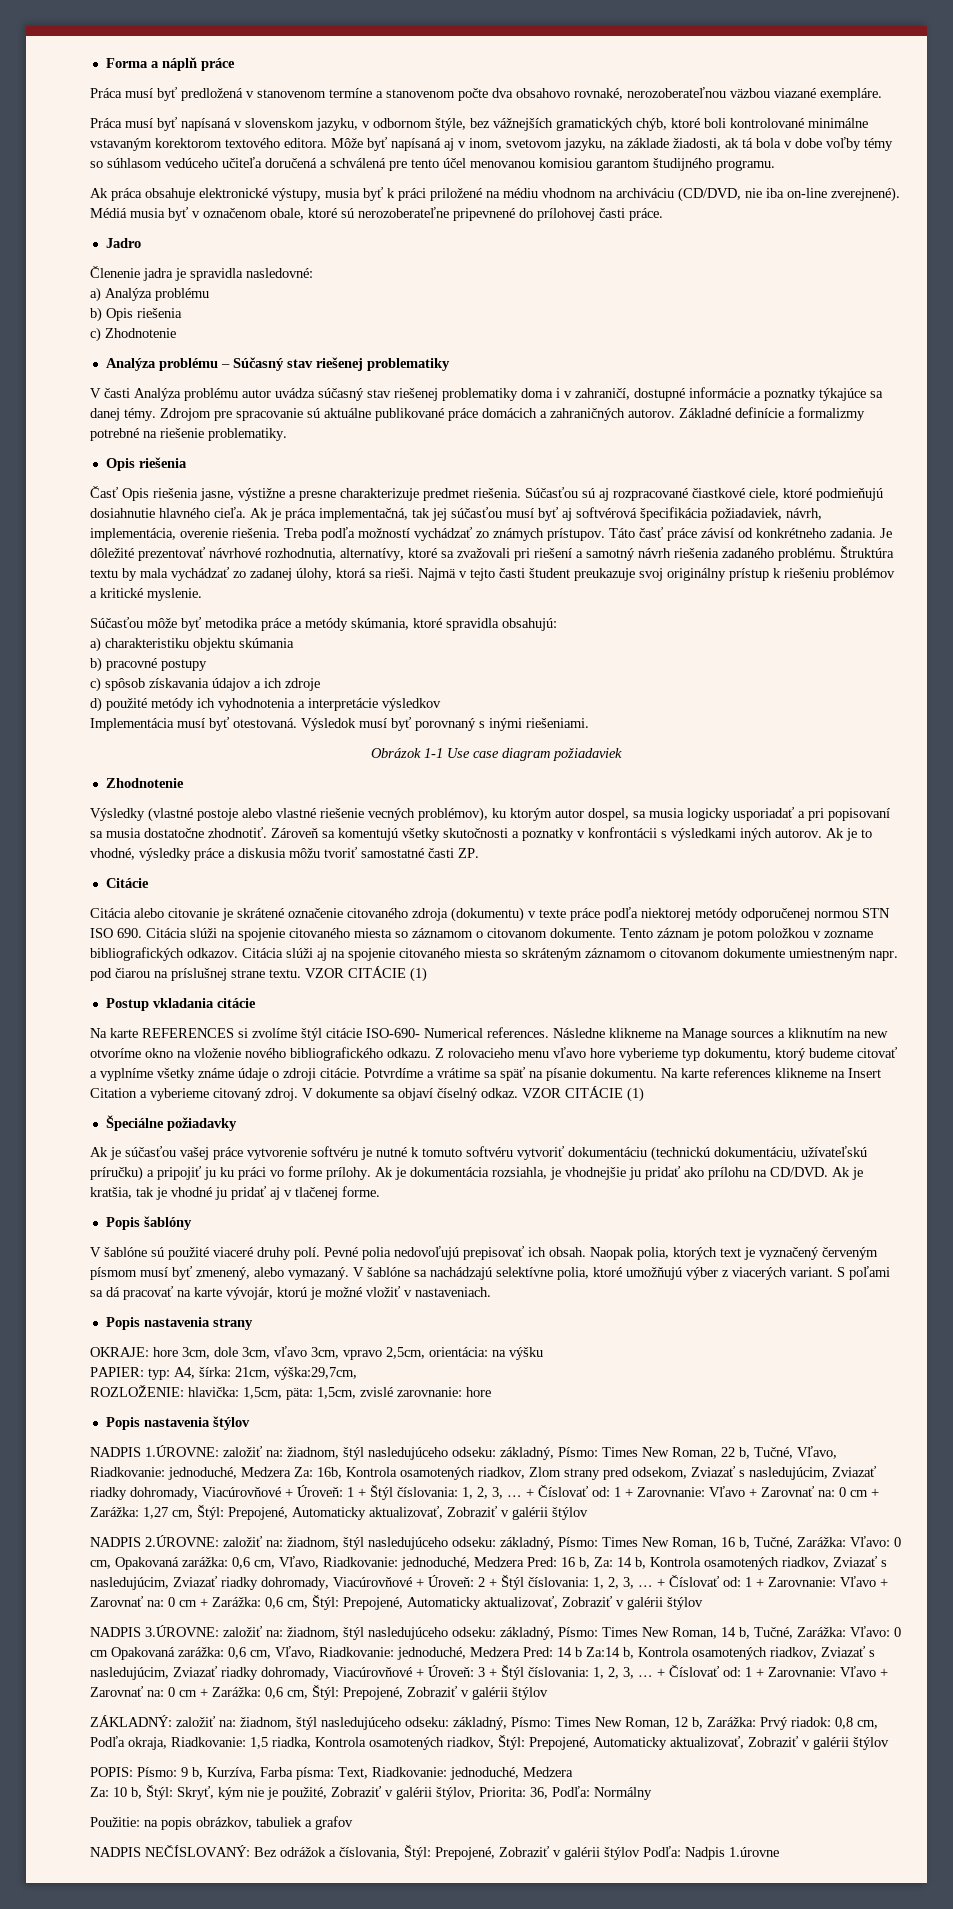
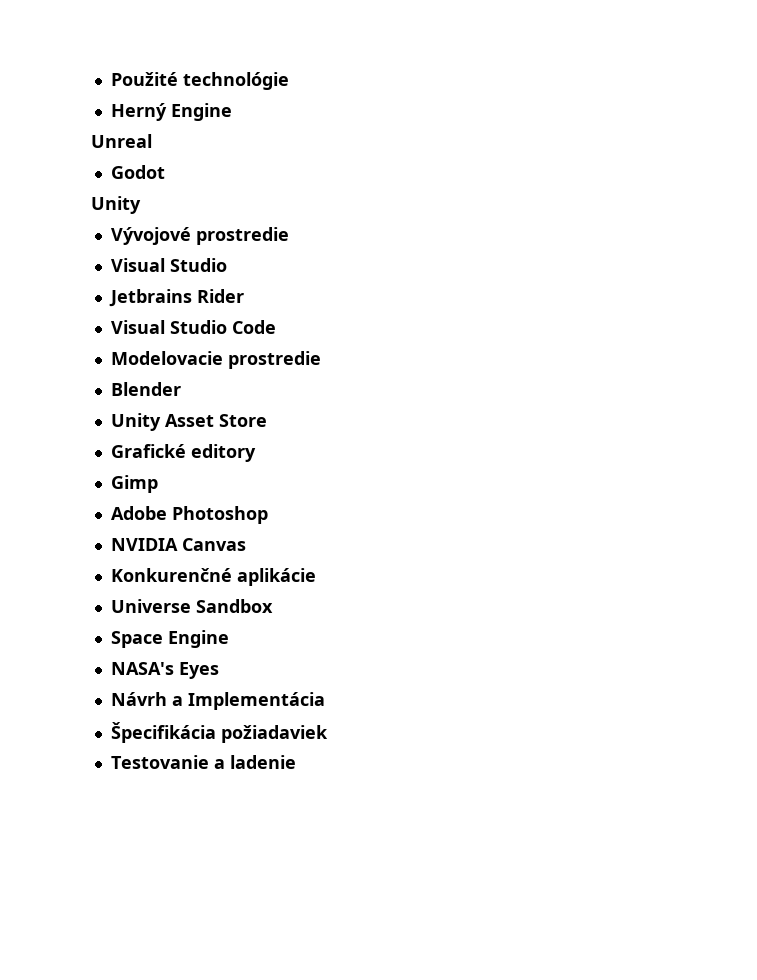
[105,57,235,71] [90,87,882,101] [90,117,868,131] [90,137,893,151] [90,157,775,171] [90,187,900,202] [90,207,663,221] [105,238,141,248] [90,266,313,281] [90,287,209,302] [90,307,182,322] [90,327,176,342] [105,357,450,371] [90,387,883,401] [90,407,865,421] [90,428,287,441] [105,457,187,471] [90,486,883,501] [90,507,822,521] [90,527,892,541] [90,546,894,561] [90,567,895,581] [90,588,202,601] [90,617,557,631] [90,637,294,652] [90,657,207,672] [90,677,320,692] [90,697,441,712] [90,717,589,731] [370,748,622,761] [105,778,184,788] [90,807,890,822] [90,827,872,841] [90,847,479,861] [105,878,149,888] [90,907,890,922] [90,928,873,941] [90,947,898,961] [90,966,427,982] [105,998,256,1011] [90,1027,888,1041] [90,1047,897,1061] [90,1067,881,1081] [90,1086,644,1102] [105,1115,237,1131] [90,1146,867,1161] [90,1166,863,1181] [90,1186,380,1200] [105,1216,192,1230] [90,1246,878,1260] [90,1266,890,1280] [90,1286,491,1300] [105,1317,253,1330] [90,1346,543,1360] [90,1367,357,1380] [90,1385,491,1400] [105,1416,250,1430] [90,1445,837,1460] [90,1466,876,1480] [90,1485,879,1500] [90,1505,588,1520] [90,1535,901,1550] [90,1556,887,1570] [90,1575,888,1590] [90,1595,703,1610] [90,1625,901,1640] [90,1646,875,1660] [90,1665,888,1680] [90,1685,548,1700] [90,1715,878,1730] [90,1735,889,1750] [90,1767,573,1780] [90,1785,652,1800] [90,1816,353,1830] [90,1845,779,1860] Forma a náplň práce // Práca musí byť predložená v stanovenom termíne a stanovenom počte dva obsahovo rovnaké, nerozoberateľnou väzbou viazané exempláre. // Práca musí byť napísaná v slovenskom jazyku, v odbornom štýle, bez vážnejších gramatických chýb, ktoré boli kontrolované minimálne vstavaným korektorom textového editora. Môže byť napísaná aj v inom, svetovom jazyku, na základe žiadosti, ak tá bola v dobe voľby témy so súhlasom vedúceho učiteľa doručená a schválená pre tento účel menovanou komisiou garantom študijného programu. // Ak práca obsahuje elektronické výstupy, musia byť k práci priložené na médiu vhodnom na archiváciu (CD/DVD, nie iba on-line zverejnené). Médiá musia byť v označenom obale, ktoré sú nerozoberateľne pripevnené do prílohovej časti práce. // Jadro // Členenie jadra je spravidla nasledovné: // a) Analýza problému // b) Opis riešenia // c) Zhodnotenie // Analýza problému – Súčasný stav riešenej problematiky // V časti Analýza problému autor uvádza súčasný stav riešenej problematiky doma i v zahraničí, dostupné informácie a poznatky týkajúce sa danej témy. Zdrojom pre spracovanie sú aktuálne publikované práce domácich a zahraničných autorov. Základné definície a formalizmy potrebné na riešenie problematiky. // Opis riešenia // Časť Opis riešenia jasne, výstižne a presne charakterizuje predmet riešenia. Súčasťou sú aj rozpracované čiastkové ciele, ktoré podmieňujú dosiahnutie hlavného cieľa. Ak je práca implementačná, tak jej súčasťou musí byť aj softvérová špecifikácia požiadaviek, návrh, implementácia, overenie riešenia. Treba podľa možností vychádzať zo známych prístupov. Táto časť práce závisí od konkrétneho zadania. Je dôležité prezentovať návrhové rozhodnutia, alternatívy, ktoré sa zvažovali pri riešení a samotný návrh riešenia zadaného problému. Štruktúra textu by mala vychádzať zo zadanej úlohy, ktorá sa rieši. Najmä v tejto časti študent preukazuje svoj originálny prístup k riešeniu problémov a kritické myslenie. // Súčasťou môže byť metodika práce a metódy skúmania, ktoré spravidla obsahujú: // a) charakteristiku objektu skúmania // b) pracovné postupy // c) spôsob získavania údajov a ich zdroje // d) použité metódy ich vyhodnotenia a interpretácie výsledkov // Implementácia musí byť otestovaná. Výsledok musí byť porovnaný s inými riešeniami. // Obrázok 1-1 Use case diagram požiadaviek // Zhodnotenie // Výsledky (vlastné postoje alebo vlastné riešenie vecných problémov), ku ktorým autor dospel, sa musia logicky usporiadať a pri popisovaní sa musia dostatočne zhodnotiť. Zároveň sa komentujú všetky skutočnosti a poznatky v konfrontácii s výsledkami iných autorov. Ak je to vhodné, výsledky práce a diskusia môžu tvoriť samostatné časti ZP. // Citácie // Citácia alebo citovanie je skrátené označenie citovaného zdroja (dokumentu) v texte práce podľa niektorej metódy odporučenej normou STN ISO 690. Citácia slúži na spojenie citovaného miesta so záznamom o citovanom dokumente. Tento záznam je potom položkou v zozname bibliografických odkazov. Citácia slúži aj na spojenie citovaného miesta so skráteným záznamom o citovanom dokumente umiestneným napr. pod čiarou na príslušnej strane textu. VZOR CITÁCIE (1) // Postup vkladania citácie // Na karte REFERENCES si zvolíme štýl citácie ISO-690- Numerical references. Následne klikneme na Manage sources a kliknutím na new otvoríme okno na vloženie nového bibliografického odkazu. Z rolovacieho menu vľavo hore vyberieme typ dokumentu, ktorý budeme citovať a vyplníme všetky známe údaje o zdroji citácie. Potvrdíme a vrátime sa späť na písanie dokumentu. Na karte references klikneme na Insert Citation a vyberieme citovaný zdroj. V dokumente sa objaví číselný odkaz. VZOR CITÁCIE (1) // Špeciálne požiadavky // Ak je súčasťou vašej práce vytvorenie softvéru je nutné k tomuto softvéru vytvoriť dokumentáciu (technickú dokumentáciu, užívateľskú príručku) a pripojiť ju ku práci vo forme prílohy. Ak je dokumentácia rozsiahla, je vhodnejšie ju pridať ako prílohu na CD/DVD. Ak je kratšia, tak je vhodné ju pridať aj v tlačenej forme. // Popis šablóny // V šablóne sú použité viaceré druhy polí. Pevné polia nedovoľujú prepisovať ich obsah. Naopak polia, ktorých text je vyznačený červeným písmom musí byť zmenený, alebo vymazaný. V šablóne sa nachádzajú selektívne polia, ktoré umožňujú výber z viacerých variant. S poľami sa dá pracovať na karte vývojár, ktorú je možné vložiť v nastaveniach. // Popis nastavenia strany // OKRAJE: hore 3cm, dole 3cm, vľavo 3cm, vpravo 2,5cm, orientácia: na výšku // PAPIER: typ: A4, šírka: 21cm, výška:29,7cm, // ROZLOŽENIE: hlavička: 1,5cm, päta: 1,5cm, zvislé zarovnanie: hore // Popis nastavenia štýlov // NADPIS 1.ÚROVNE: založiť na: žiadnom, štýl nasledujúceho odseku: základný, Písmo: Times New Roman, 22 b, Tučné, Vľavo, Riadkovanie: jednoduché, Medzera Za: 16b, Kontrola osamotených riadkov, Zlom strany pred odsekom, Zviazať s nasledujúcim, Zviazať riadky dohromady, Viacúrovňové + Úroveň: 1 + Štýl číslovania: 1, 2, 3, … + Číslovať od: 1 + Zarovnanie: Vľavo + Zarovnať na: 0 cm + Zarážka: 1,27 cm, Štýl: Prepojené, Automaticky aktualizovať, Zobraziť v galérii štýlov // NADPIS 2.ÚROVNE: založiť na: žiadnom, štýl nasledujúceho odseku: základný, Písmo: Times New Roman, 16 b, Tučné, Zarážka: Vľavo: 0 cm, Opakovaná zarážka: 0,6 cm, Vľavo, Riadkovanie: jednoduché, Medzera Pred: 16 b, Za: 14 b, Kontrola osamotených riadkov, Zviazať s nasledujúcim, Zviazať riadky dohromady, Viacúrovňové + Úroveň: 2 + Štýl číslovania: 1, 2, 3, … + Číslovať od: 1 + Zarovnanie: Vľavo + Zarovnať na: 0 cm + Zarážka: 0,6 cm, Štýl: Prepojené, Automaticky aktualizovať, Zobraziť v galérii štýlov // NADPIS 3.ÚROVNE: založiť na: žiadnom, štýl nasledujúceho odseku: základný, Písmo: Times New Roman, 14 b, Tučné, Zarážka: Vľavo: 0 cm Opakovaná zarážka: 0,6 cm, Vľavo, Riadkovanie: jednoduché, Medzera Pred: 14 b Za:14 b, Kontrola osamotených riadkov, Zviazať s nasledujúcim, Zviazať riadky dohromady, Viacúrovňové + Úroveň: 3 + Štýl číslovania: 1, 2, 3, … + Číslovať od: 1 + Zarovnanie: Vľavo + Zarovnať na: 0 cm + Zarážka: 0,6 cm, Štýl: Prepojené, Zobraziť v galérii štýlov // ZÁKLADNÝ: založiť na: žiadnom, štýl nasledujúceho odseku: základný, Písmo: Times New Roman, 12 b, Zarážka: Prvý riadok: 0,8 cm, Podľa okraja, Riadkovanie: 1,5 riadka, Kontrola osamotených riadkov, Štýl: Prepojené, Automaticky aktualizovať, Zobraziť v galérii štýlov // POPIS: Písmo: 9 b, Kurzíva, Farba písma: Text, Riadkovanie: jednoduché, Medzera // Za: 10 b, Štýl: Skryť, kým nie je použité, Zobraziť v galérii štýlov, Priorita: 36, Podľa: Normálny // Použitie: na popis obrázkov, tabuliek a grafov // NADPIS NEČÍSLOVANÝ: Bez odrážok a číslovania, Štýl: Prepojené, Zobraziť v galérii štýlov Podľa: Nadpis 1.úrovne -> [110,72,289,90] [110,103,232,121] [91,134,152,148] [110,165,165,179] [91,196,141,214] [110,227,289,245] [110,258,227,272] [108,289,244,307] [110,320,276,334] [110,351,321,369] [110,382,181,396] [110,413,267,431] [110,444,256,462] [110,475,158,493] [110,506,268,524] [110,538,246,551] [110,568,316,586] [110,599,273,613] [110,630,229,648] [110,662,219,679] [110,692,325,710] [110,722,328,743] [110,755,296,769] Použité technológie // Herný Engine // Unreal // Godot // Unity // Vývojové prostredie // Visual Studio // Jetbrains Rider // Visual Studio Code // Modelovacie prostredie // Blender // Unity Asset Store // Grafické editory // Gimp // Adobe Photoshop // NVIDIA Canvas // Konkurenčné aplikácie // Universe Sandbox // Space Engine // NASA's Eyes // Návrh a Implementácia // Špecifikácia požiadaviek // Testovanie a ladenie

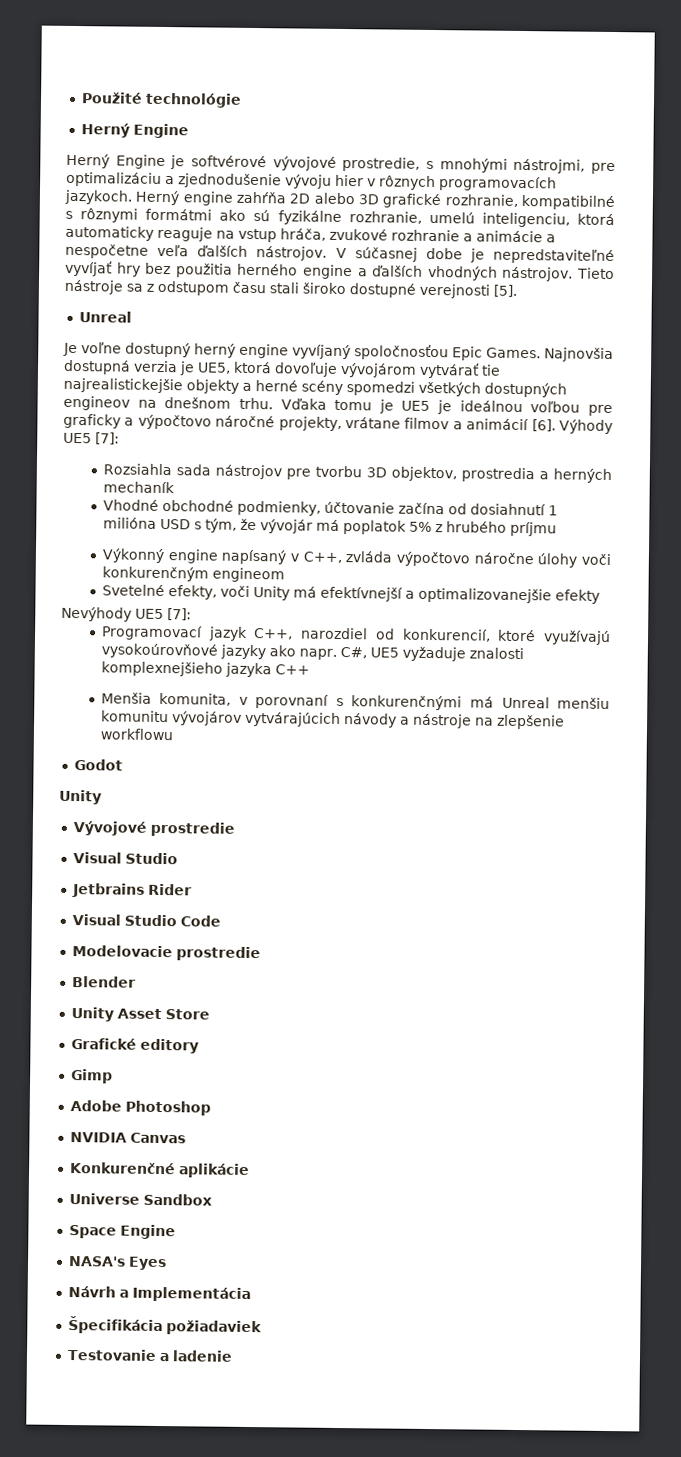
[91,134,152,148] Unreal -> [66,153,616,175] [66,171,557,192] [64,189,615,211] [65,208,615,228] [65,225,556,243] [65,243,615,265] [65,260,615,282] [64,279,517,299] [78,311,132,323] [63,342,614,363] [63,359,501,379] [63,377,567,398] [63,395,613,417] [63,413,613,435] [63,432,120,445] [102,463,612,484] [102,481,175,494] [102,499,558,516] [102,517,557,537] [101,548,611,568] [101,566,285,583] [101,584,600,604] [61,606,192,622] [100,625,611,646] [100,643,524,662] [100,661,310,678] [100,692,610,711] [100,710,565,730] [99,728,173,741] Herný Engine je softvérové vývojové prostredie, s mnohými nástrojmi, pre optimalizáciu a zjednodušenie vývoju hier v rôznych programovacích jazykoch. Herný engine zahŕňa 2D alebo 3D grafické rozhranie, kompatibilné s rôznymi formátmi ako sú fyzikálne rozhranie, umelú inteligenciu, ktorá automaticky reaguje na vstup hráča, zvukové rozhranie a animácie a nespočetne veľa ďalších nástrojov. V súčasnej dobe je nepredstaviteľné vyvíjať hry bez použitia herného engine a ďalších vhodných nástrojov. Tieto nástroje sa z odstupom času stali široko dostupné verejnosti [5]. // Unreal // Je voľne dostupný herný engine vyvíjaný spoločnosťou Epic Games. Najnovšia dostupná verzia je UE5, ktorá dovoľuje vývojárom vytvárať tie najrealistickejšie objekty a herné scény spomedzi všetkých dostupných engineov na dnešnom trhu. Vďaka tomu je UE5 je ideálnou voľbou pre graficky a výpočtovo náročné projekty, vrátane filmov a animácií [6]. Výhody UE5 [7]: // Rozsiahla sada nástrojov pre tvorbu 3D objektov, prostredia a herných mechaník // Vhodné obchodné podmienky, účtovanie začína od dosiahnutí 1 milióna USD s tým, že vývojár má poplatok 5% z hrubého príjmu // Výkonný engine napísaný v C++, zvláda výpočtovo náročne úlohy voči konkurenčným engineom // Svetelné efekty, voči Unity má efektívnejší a optimalizovanejšie efekty // Nevýhody UE5 [7]: // Programovací jazyk C++, narozdiel od konkurencií, ktoré využívajú vysokoúrovňové jazyky ako napr. C#, UE5 vyžaduje znalosti komplexnejšieho jazyka C++ // Menšia komunita, v porovnaní s konkurenčnými má Unreal menšiu komunitu vývojárov vytvárajúcich návody a nástroje na zlepšenie workflowu

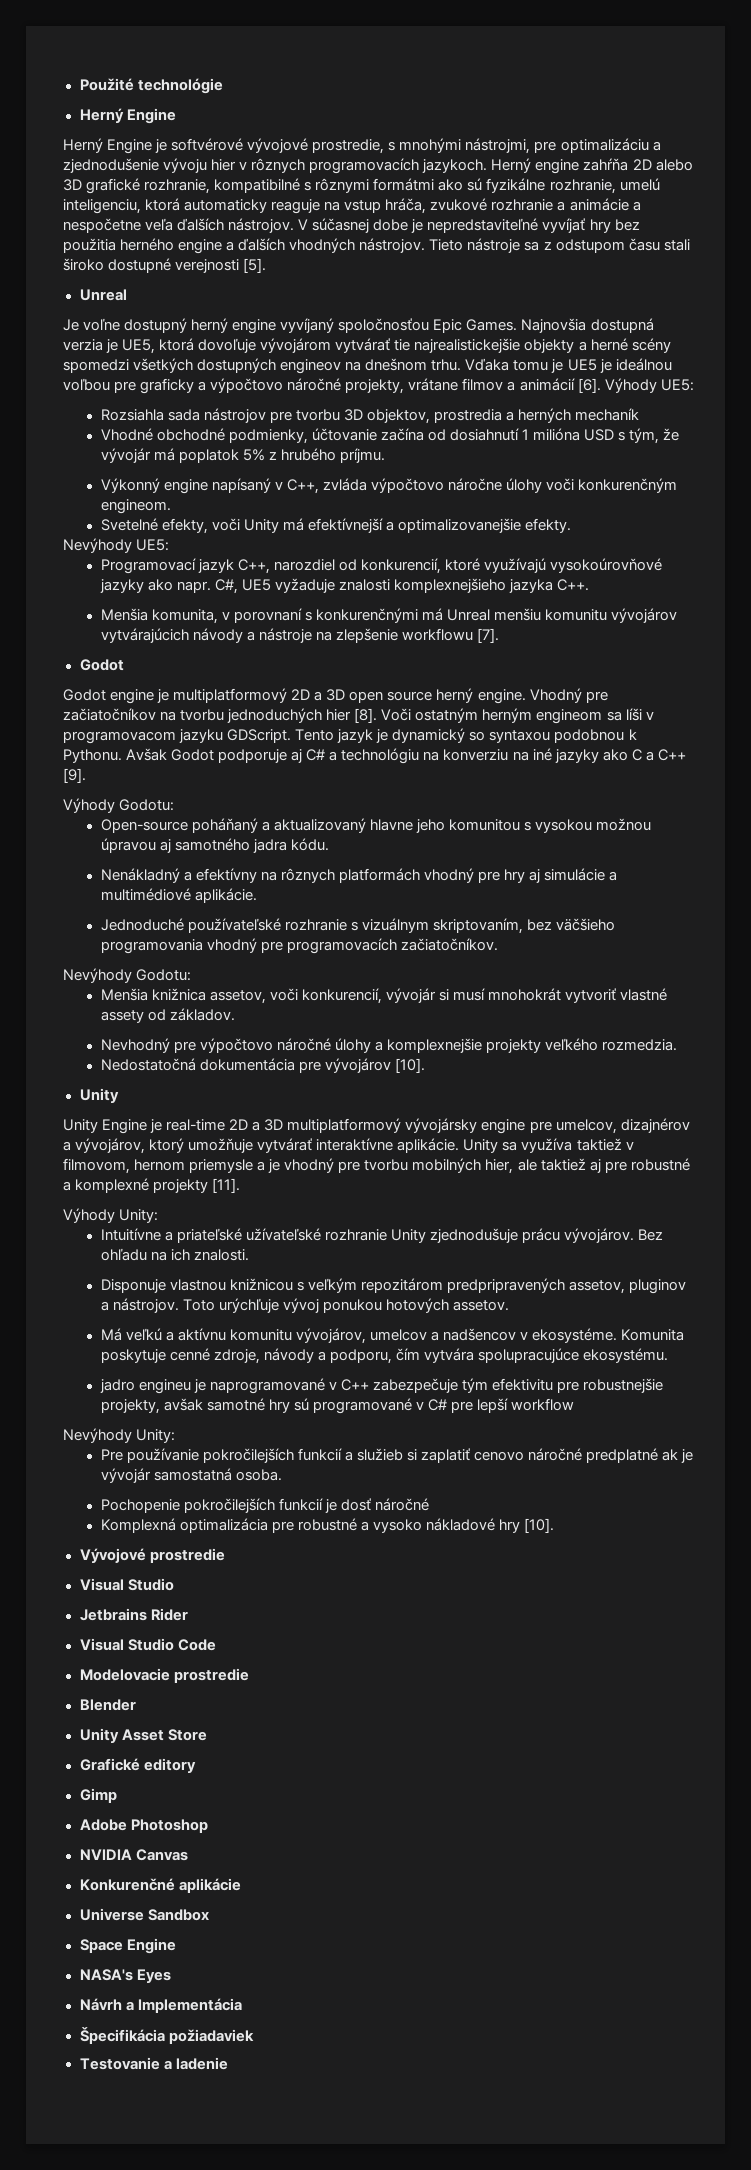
[63,432,120,445] UE5 [7]: -> [660,379,694,391] UE5:
[509,521,557,537] príjmu -> [340,448,386,463] príjmu.
[211,567,285,583] engineom -> [100,499,171,514] engineom.
[554,589,600,604] [61,606,192,622] efekty // Nevýhody UE5 [7]: -> [525,518,572,533] [63,538,170,553] efekty. // Nevýhody UE5:
[274,664,310,675] C++ -> [557,579,590,591] C++.
(173, 734) none -> [477,628,500,643] [7].
[59,789,102,805] Unity -> [63,688,608,704] [63,708,654,724] [63,728,637,744] [63,748,686,764] [63,768,86,783] [63,798,175,813] [100,818,652,833] [100,838,330,853] [100,868,618,883] [100,888,257,903] [100,918,616,934] [100,938,499,954] [63,968,192,983] [100,988,668,1004] [100,1008,235,1023] [100,1038,678,1053] [100,1058,426,1073] [79,1088,119,1103] [63,1118,690,1134] [63,1138,634,1154] [63,1158,690,1174] [63,1178,241,1193] [63,1208,159,1223] [100,1228,664,1243] [100,1248,250,1261] [100,1278,687,1294] [100,1298,510,1313] [100,1328,685,1344] [100,1348,669,1364] [99,1378,664,1394] [100,1398,575,1414] [63,1428,176,1443] [100,1448,694,1463] [100,1468,282,1483] [100,1498,430,1513] [100,1518,555,1533] Godot engine je multiplatformový 2D a 3D open source herný engine. Vhodný pre začiatočníkov na tvorbu jednoduchých hier [8]. Voči ostatným herným engineom sa líši v programovacom jazyku GDScript. Tento jazyk je dynamický so syntaxou podobnou k Pythonu. Avšak Godot podporuje aj C# a technológiu na konverziu na iné jazyky ako C a C++ [9]. // Výhody Godotu: // Open-source poháňaný a aktualizovaný hlavne jeho komunitou s vysokou možnou úpravou aj samotného jadra kódu. // Nenákladný a efektívny na rôznych platformách vhodný pre hry aj simulácie a multimédiové aplikácie. // Jednoduché používateľské rozhranie s vizuálnym skriptovaním, bez väčšieho programovania vhodný pre programovacích začiatočníkov. // Nevýhody Godotu: // Menšia knižnica assetov, voči konkurencií, vývojár si musí mnohokrát vytvoriť vlastné assety od základov. // Nevhodný pre výpočtovo náročné úlohy a komplexnejšie projekty veľkého rozmedzia. // Nedostatočná dokumentácia pre vývojárov [10]. // Unity // Unity Engine je real-time 2D a 3D multiplatformový vývojársky engine pre umelcov, dizajnérov a vývojárov, ktorý umožňuje vytvárať interaktívne aplikácie. Unity sa využíva taktiež v filmovom, hernom priemysle a je vhodný pre tvorbu mobilných hier, ale taktiež aj pre robustné a komplexné projekty [11]. // Výhody Unity: // Intuitívne a priateľské užívateľské rozhranie Unity zjednodušuje prácu vývojárov. Bez ohľadu na ich znalosti. // Disponuje vlastnou knižnicou s veľkým repozitárom predpripravených assetov, pluginov a nástrojov. Toto urýchľuje vývoj ponukou hotových assetov. // Má veľkú a aktívnu komunitu vývojárov, umelcov a nadšencov v ekosystéme. Komunita poskytuje cenné zdroje, návody a podporu, čím vytvára spolupracujúce ekosystému. // jadro engineu je naprogramované v C++ zabezpečuje tým efektivitu pre robustnejšie projekty, avšak samotné hry sú programované v C# pre lepší workflow // Nevýhody Unity: // Pre používanie pokročilejších funkcií a služieb si zaplatiť cenovo náročné predplatné ak je vývojár samostatná osoba. // Pochopenie pokročilejších funkcií je dosť náročné // Komplexná optimalizácia pre robustné a vysoko nákladové hry [10].

